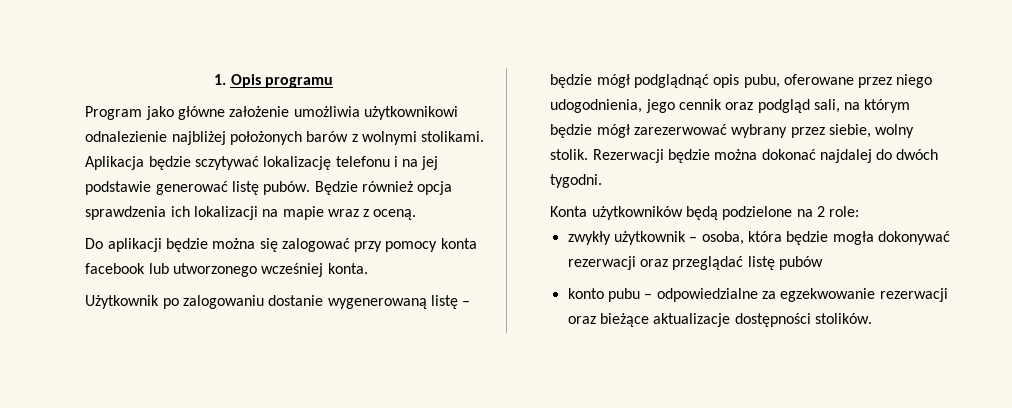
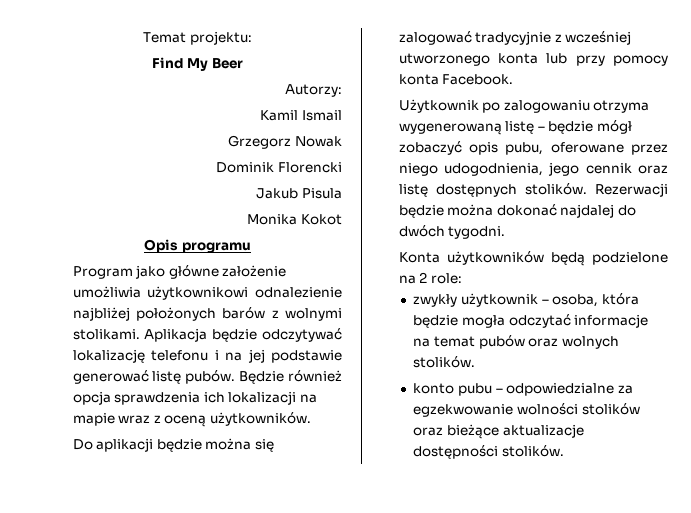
[214,74,227,85] 1. -> [143,31,252,45] [152,57,243,71] [285,84,342,97] [260,110,342,121] [228,135,342,149] [216,162,342,173] [256,188,342,199] [247,214,342,225] Temat projektu: // Find My Beer // Autorzy: // Kamil Ismail // Grzegorz Nowak // Dominik Florencki // Jakub Pisula // Monika Kokot //
[194,156,259,170] sczytywać -> [261,328,342,342] odczytywać
[373,209,417,220] oceną. -> [164,412,312,427] oceną użytkowników.
[354,238,477,252] [85,263,368,277] przy pomocy konta facebook lub utworzonego wcześniej konta. -> [475,31,632,45] [398,53,668,66] [398,74,514,85] tradycyjnie z wcześniej utworzonego konta lub przy pomocy konta Facebook.
[268,295,324,306] dostanie -> [593,100,650,113] otrzyma
[633,74,709,88] podglądnąć -> [398,141,462,155] zobaczyć
[757,99,911,113] [550,124,915,138] [550,149,589,160] podgląd sali, na którym będzie mógł zarezerwować wybrany przez siebie, wolny stolik. -> [398,183,587,197] listę dostępnych stolików.
[878,231,951,245] [567,256,824,270] dokonywać rezerwacji oraz przeglądać listę pubów -> [508,314,649,328] [413,335,619,349] [413,356,476,368] odczytać informacje na temat pubów oraz wolnych stolików.
[879,288,948,302] rezerwacji -> [517,403,640,415] wolności stolików

